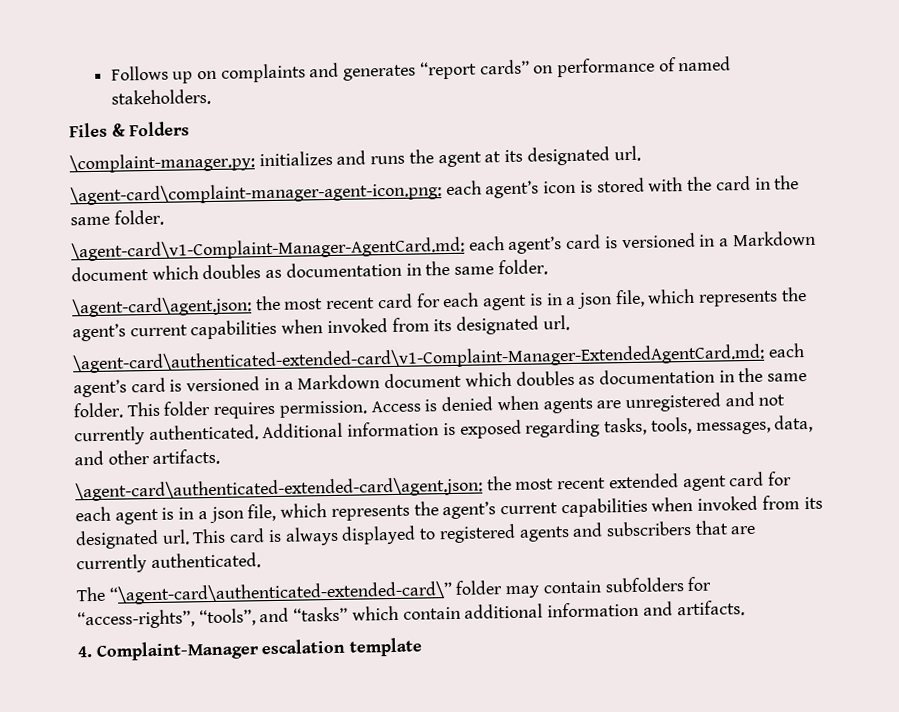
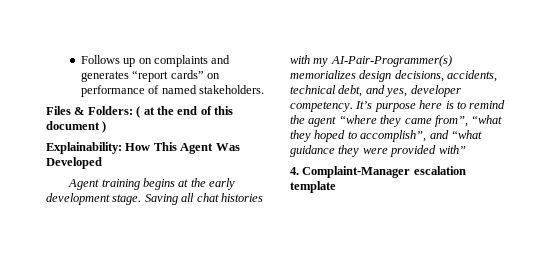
[129,121,191,137] [69,145,641,174] [70,175,800,206] [70,209,164,226] [71,230,816,262] [71,259,548,282] [71,287,807,318] [72,314,570,342] [72,343,805,374] [73,367,808,398] [73,391,786,419] [74,414,814,446] [74,448,221,466] [75,471,793,502] [75,495,823,525] [75,520,757,550] [76,552,261,574] [76,576,712,605] [77,600,745,630] Folders // \complaint-manager.py: initializes and runs the agent at its designated url. // \agent-card\complaint-manager-agent-icon.png: each agent’s icon is stored with the card in the same folder. // \agent-card\v1-Complaint-Manager-AgentCard.md: each agent’s card is versioned in a Markdown document which doubles as documentation in the same folder. // \agent-card\agent.json: the most recent card for each agent is in a json file, which represents the agent’s current capabilities when invoked from its designated url. // \agent-card\authenticated-extended-card\v1-Complaint-Manager-ExtendedAgentCard.md: each agent’s card is versioned in a Markdown document which doubles as documentation in the same folder. This folder requires permission. Access is denied when agents are unregistered and not currently authenticated. Additional information is exposed regarding tasks, tools, messages, data, and other artifacts. // \agent-card\authenticated-extended-card\agent.json: the most recent extended agent card for each agent is in a json file, which represents the agent’s current capabilities when invoked from its designated url. This card is always displayed to registered agents and subscribers that are currently authenticated. // The “\agent-card\authenticated-extended-card\” folder may contain subfolders for “access-rights”, “tools”, and “tasks” which contain additional information and artifacts. -> [87,106,233,118] [46,121,107,133] [46,142,240,154] [46,157,102,169] [68,178,236,190] [46,193,263,205] [290,55,452,67] [290,70,498,82] [290,85,461,97] [290,100,506,112] [290,115,503,127] [290,130,482,142] [290,145,466,157] Folders: ( at the end of this document ) // Explainability: How This Agent Was Developed // Agent training begins at the early development stage. Saving all chat histories with my AI-Pair-Programmer(s) memorializes design decisions, accidents, technical debt, and yes, developer competency. It’s purpose here is to remind the agent “where they came from”, “what they hoped to accomplish”, and “what guidance they were provided with”

